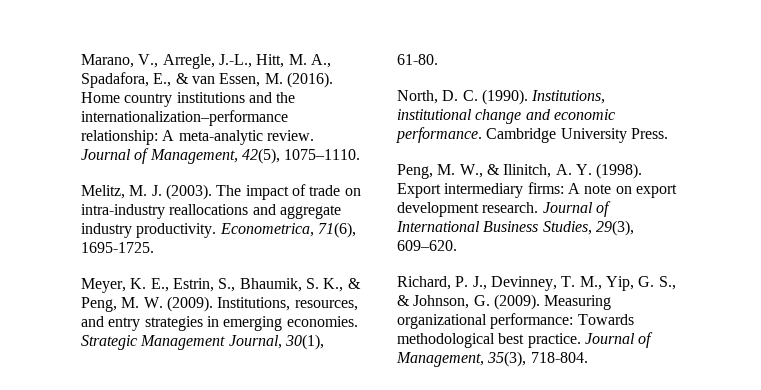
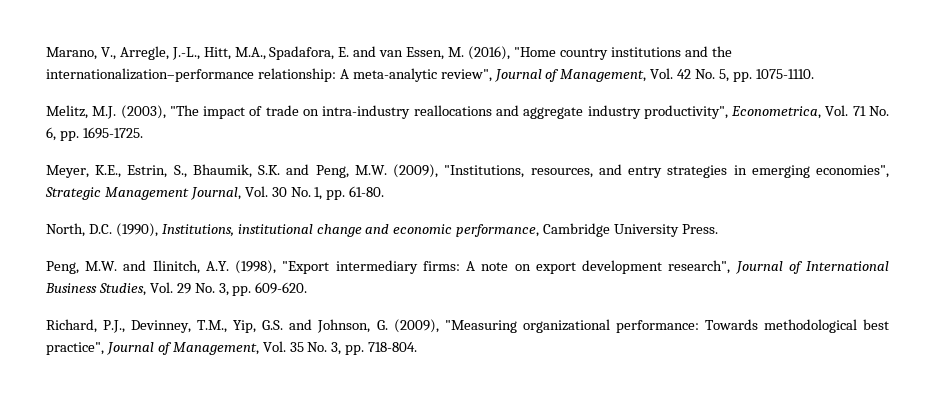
[288,54,331,68] [81,72,189,88] M. A., Spadafora, E., & -> [234,46,377,60] M.A., Spadafora, E. and
[286,72,333,88] [81,92,120,103] (2016). Home -> [467,46,556,60] (2016), "Home
[266,130,314,141] [81,148,361,164] [81,184,242,200] review. Journal of Management, 42(5), 1075–1110. // Melitz, M. J. (2003). The -> [440,68,814,82] [46,105,199,119] review", Journal of Management, Vol. 42 No. 5, pp. 1075-1110. // Melitz, M.J. (2003), "The
[136,222,356,238] productivity. Econometrica, 71(6), -> [643,105,889,119] [46,127,79,141] productivity", Econometrica, Vol. 71 No. 6, pp.
[130,278,169,292] K. E., -> [95,165,122,178] K.E.,
[305,278,361,292] [81,296,291,312] S. K., & Peng, M. W. (2009). Institutions, -> [258,164,525,178] S.K. and Peng, M.W. (2009), "Institutions,
[286,316,358,327] economies. -> [816,165,890,178] economies",
[284,334,324,350] 30(1), -> [244,186,346,200] Vol. 30 No. 1, pp.
[442,89,528,105] D. C. (1990). -> [88,223,158,237] D.C. (1990),
[396,127,482,143] performance. -> [456,224,540,237] performance,
[437,163,643,179] [397,183,441,198] M. W., & Ilinitch, A. Y. (1998). Export -> [85,260,330,274] M.W. and Ilinitch, A.Y. (1998), "Export
[482,202,539,213] research. -> [668,260,731,274] research",
[595,220,634,236] [397,240,457,251] [397,276,676,291] [397,294,612,310] 29(3), 609–620. // Richard, P. J., Devinney, T. M., Yip, G. S., & Johnson, G. (2009). Measuring -> [149,282,308,296] [46,319,517,333] Vol. 29 No. 3, pp. 609-620. // Richard, P.J., Devinney, T.M., Yip, G.S. and Johnson, G. (2009), "Measuring
[527,332,654,348] [396,351,527,367] practice. Journal of Management, 35(3), -> [46,341,365,355] practice", Journal of Management, Vol. 35 No. 3, pp.

